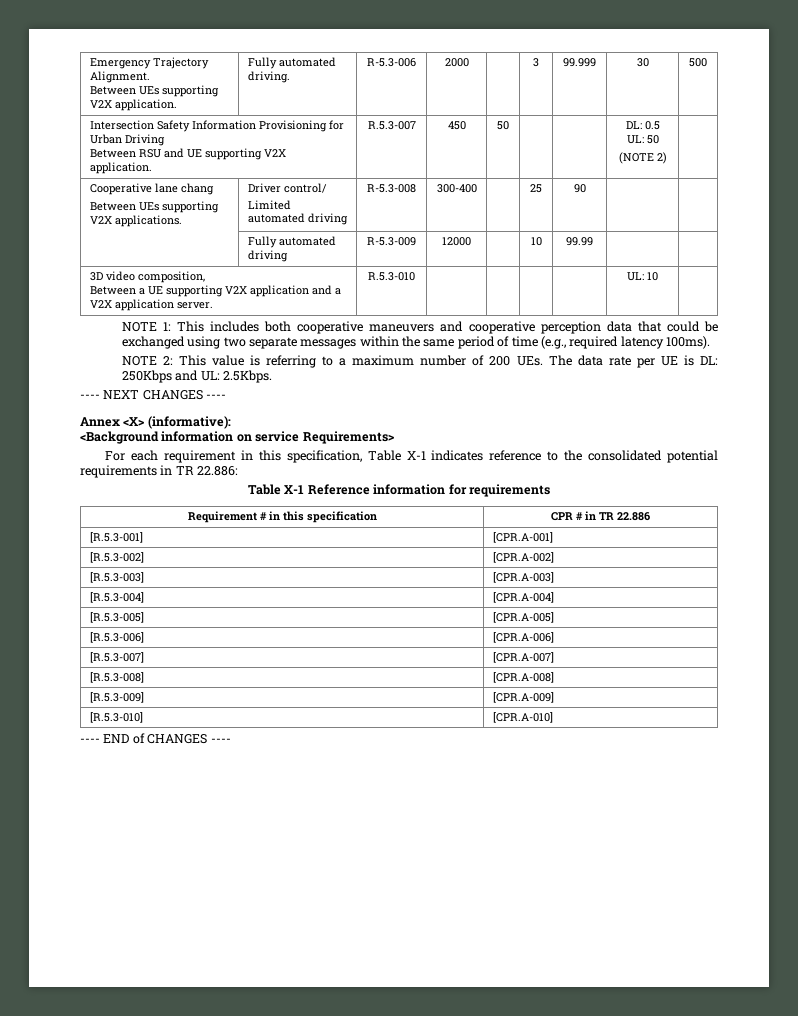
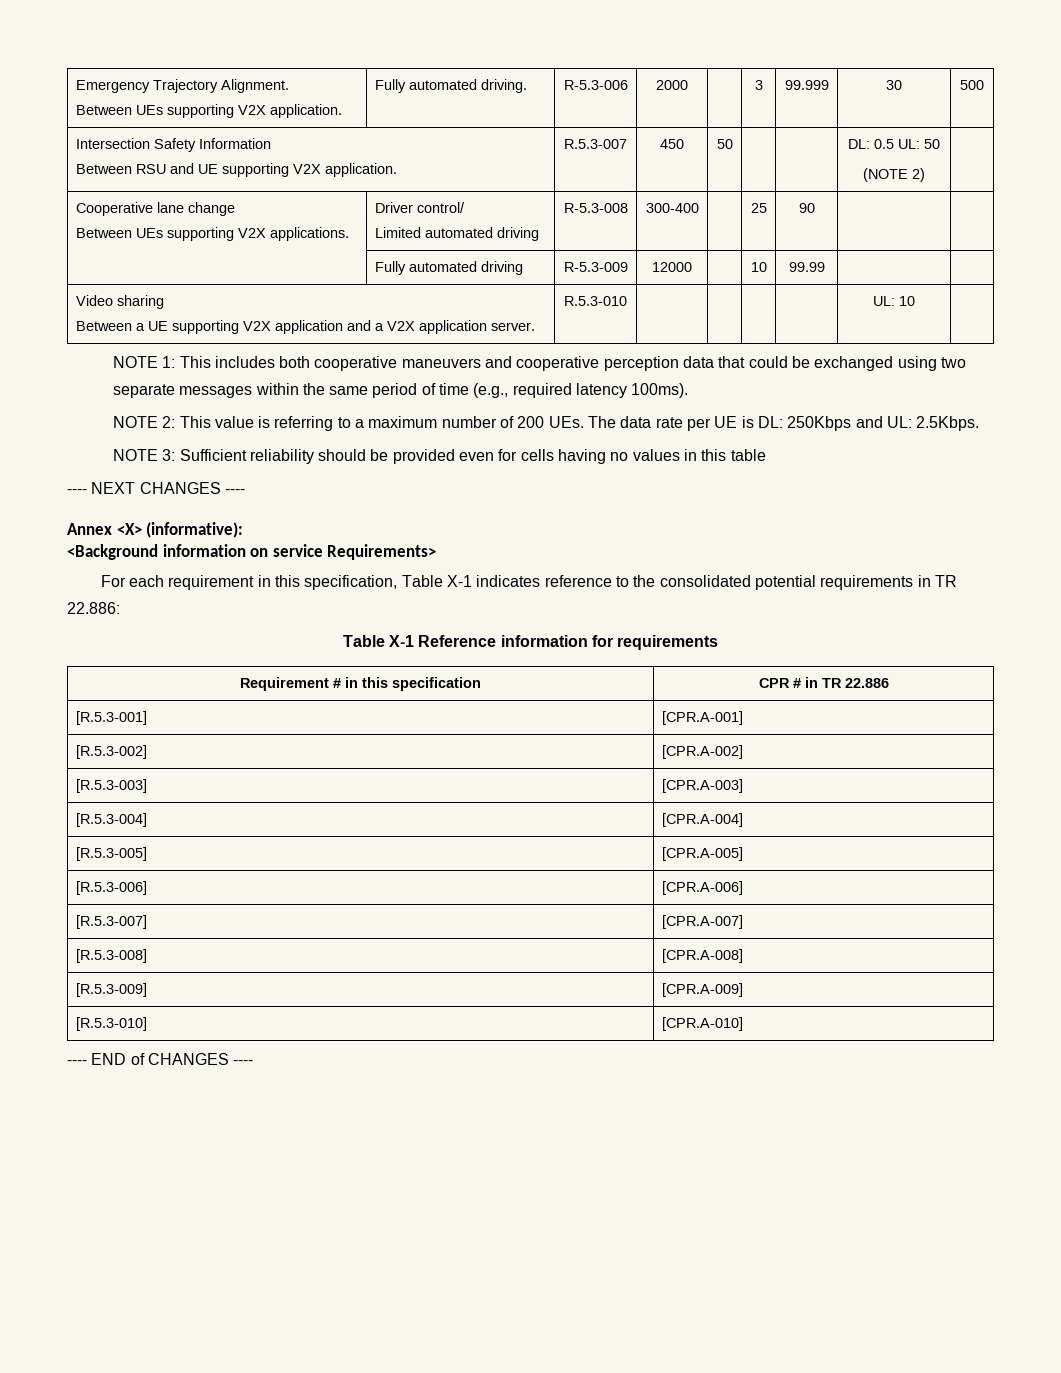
[258,120,344,132] [89,134,165,146] Provisioning for Urban Driving -> (271, 143) none
[180,183,214,195] chang -> [187,202,235,216] change
[89,271,205,283] 3D video composition, -> [75,295,164,309] Video sharing
(272, 376) none -> [112,449,766,464] // NOTE 3: Sufficient reliability should be provided even for cells having no values in this table

